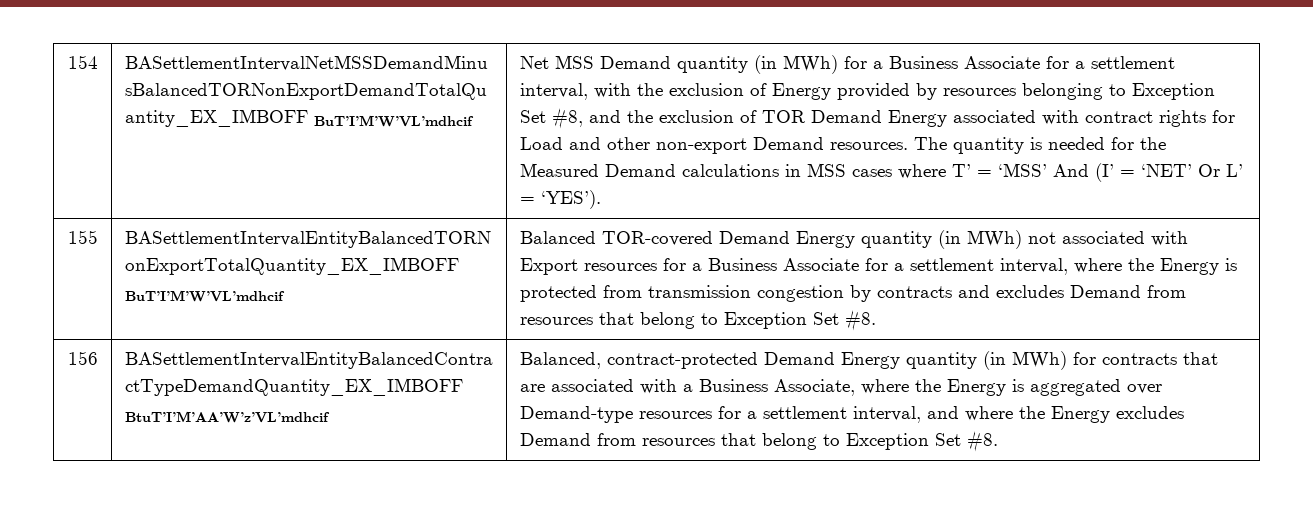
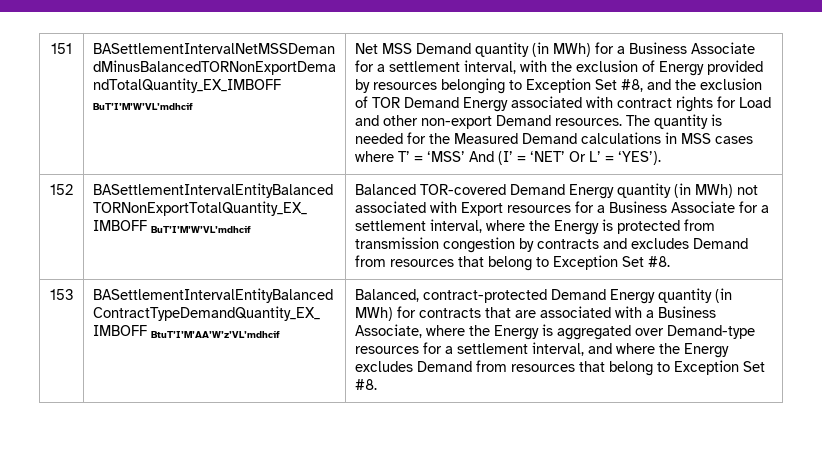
[67,55,98,69] 154 -> [51,43,72,54] 151
[67,230,98,244] 155 -> [50,184,73,195] 152
[67,351,98,365] 156 -> [49,289,74,300] 153

